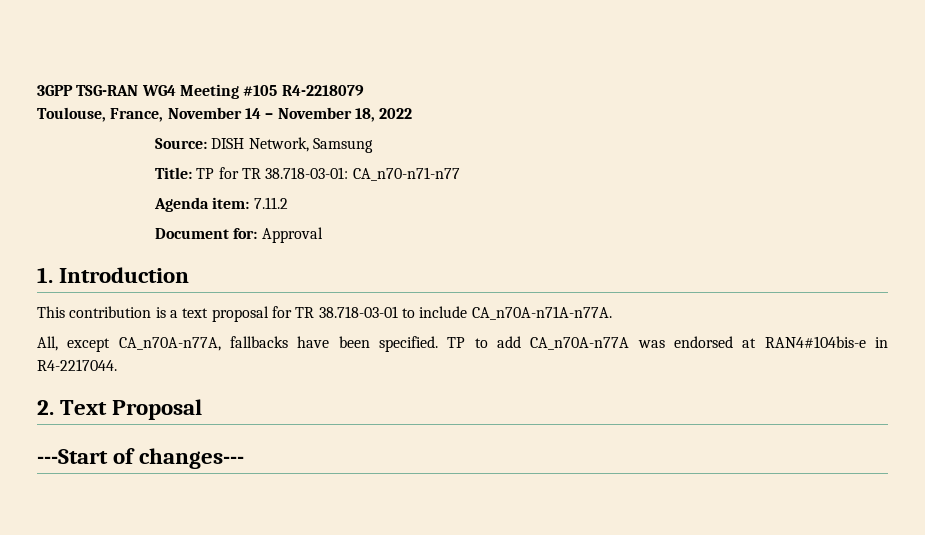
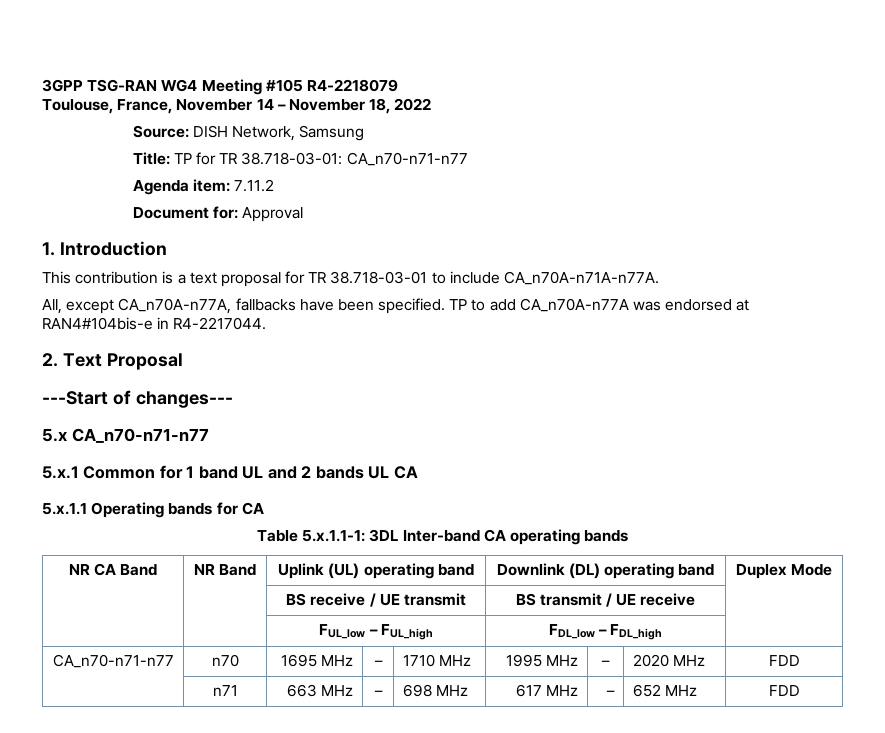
(245, 458) none -> [42,428,209,443] [42,465,418,479] [42,502,264,518] [256,529,629,545] [68,563,158,576] [193,564,257,576] [278,563,474,579] [496,563,715,579] [735,564,833,579] [286,593,466,607] [515,593,696,607] [319,624,433,640] [548,624,663,640] [52,654,174,668] [211,654,239,667] [281,654,354,667] [373,660,383,666] [402,654,471,667] [506,654,579,667] [601,660,610,666] [632,654,705,667] [768,655,800,666] [212,685,238,696] [287,684,354,697] [373,690,383,696] [402,684,468,697] [516,684,579,697] [606,690,616,696] [632,684,697,697] [768,685,800,696] // 5.x CA_n70-n71-n77 // 5.x.1 Common for 1 band UL and 2 bands UL CA // 5.x.1.1 Operating bands for CA // Table 5.x.1.1-1: 3DL Inter-band CA operating bands // NR CA Band | NR Band | Uplink (UL) operating band | Downlink (DL) operating band | Duplex Mode // | | BS receive / UE transmit | BS transmit / UE receive | // | | FUL_low – FUL_high | FDL_low – FDL_high | // CA_n70-n71-n77 | n70 | 1695 MHz | – | 1710 MHz | 1995 MHz | – | 2020 MHz | FDD // | n71 | 663 MHz | – | 698 MHz | 617 MHz | – | 652 MHz | FDD

